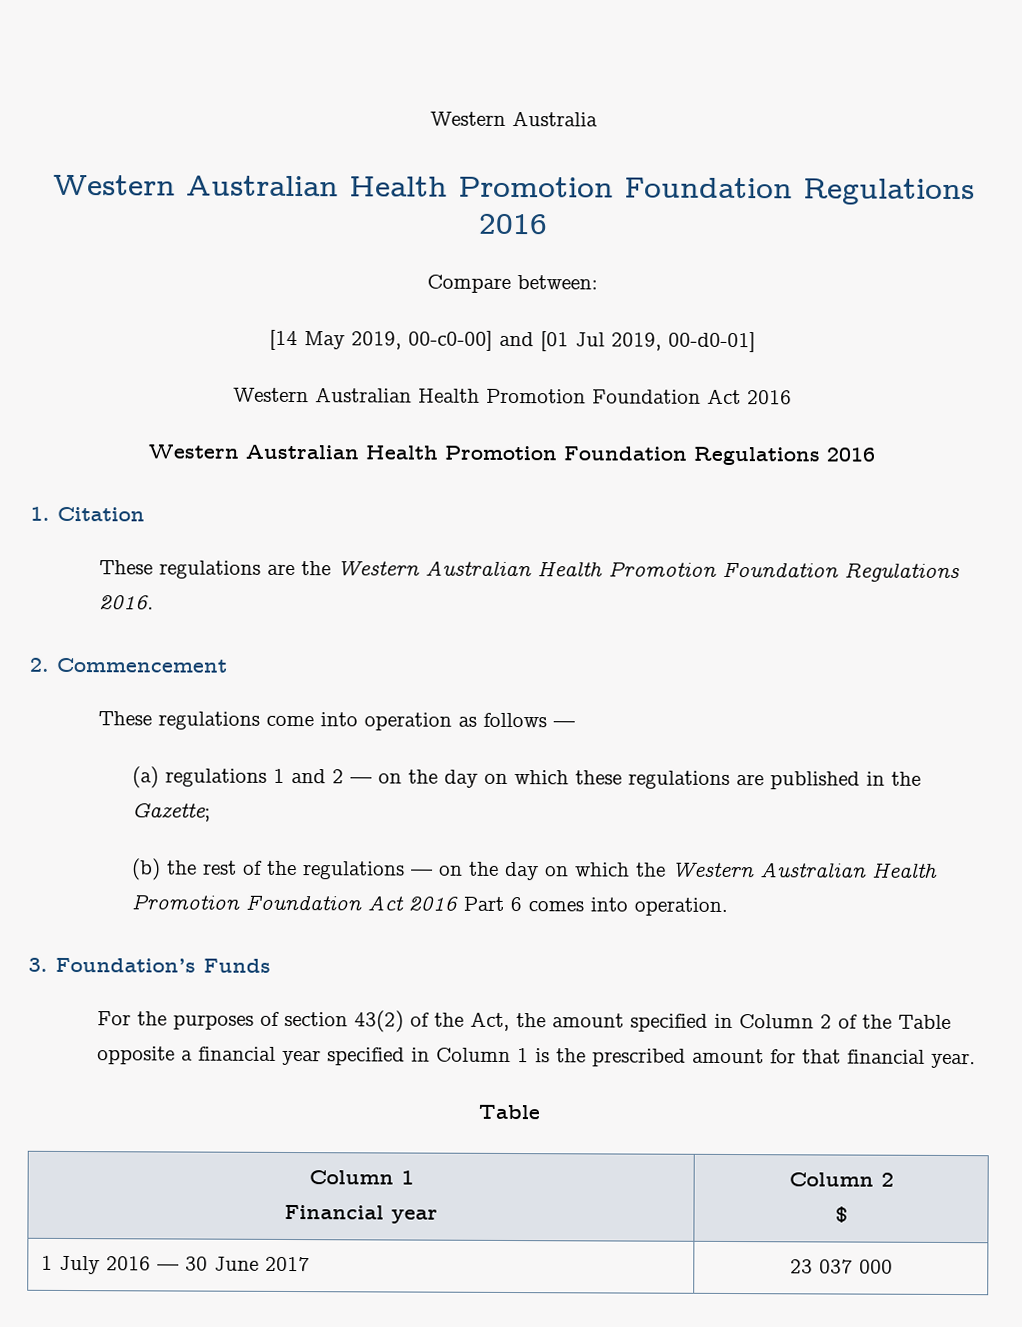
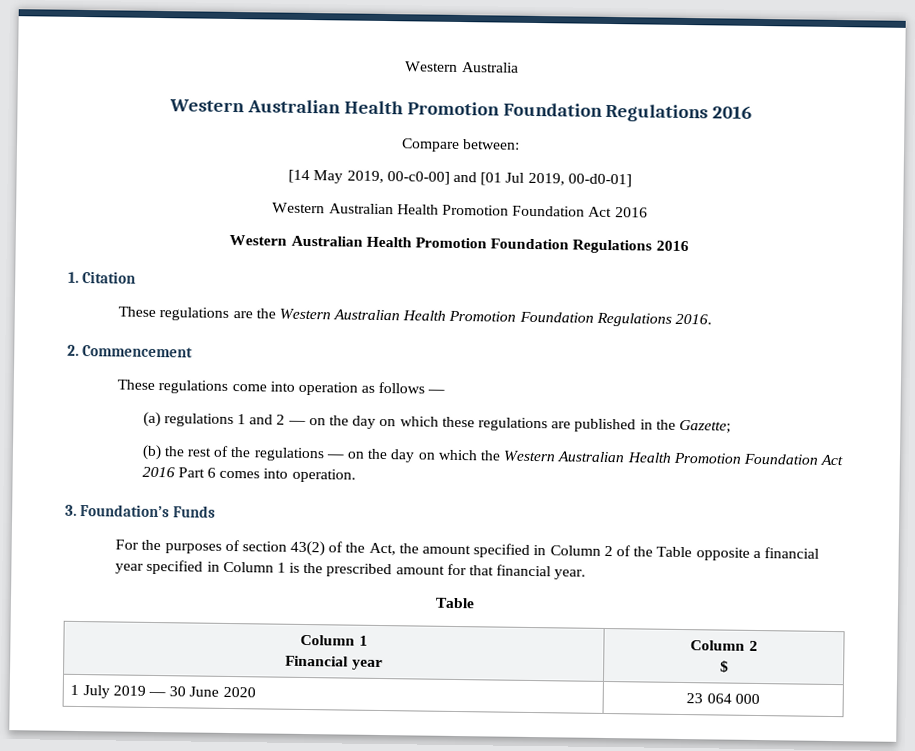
[105,1256,151,1271] 2016 -> [112,685,146,696] 2019
[264,1256,310,1272] 2017 -> [222,686,256,698] 2020
[818,1259,853,1274] 037 -> [706,693,732,704] 064

